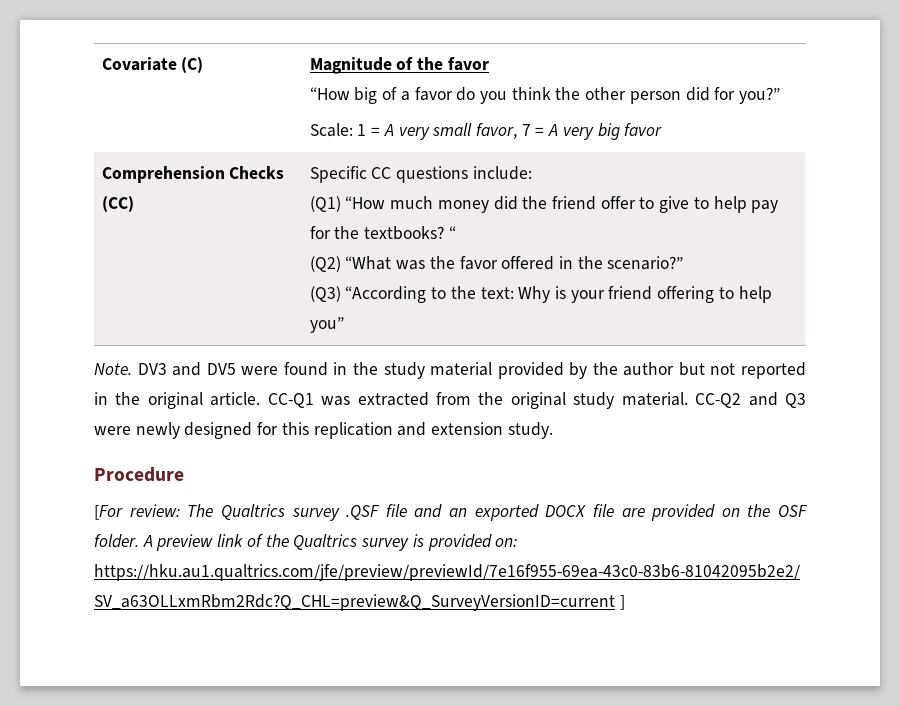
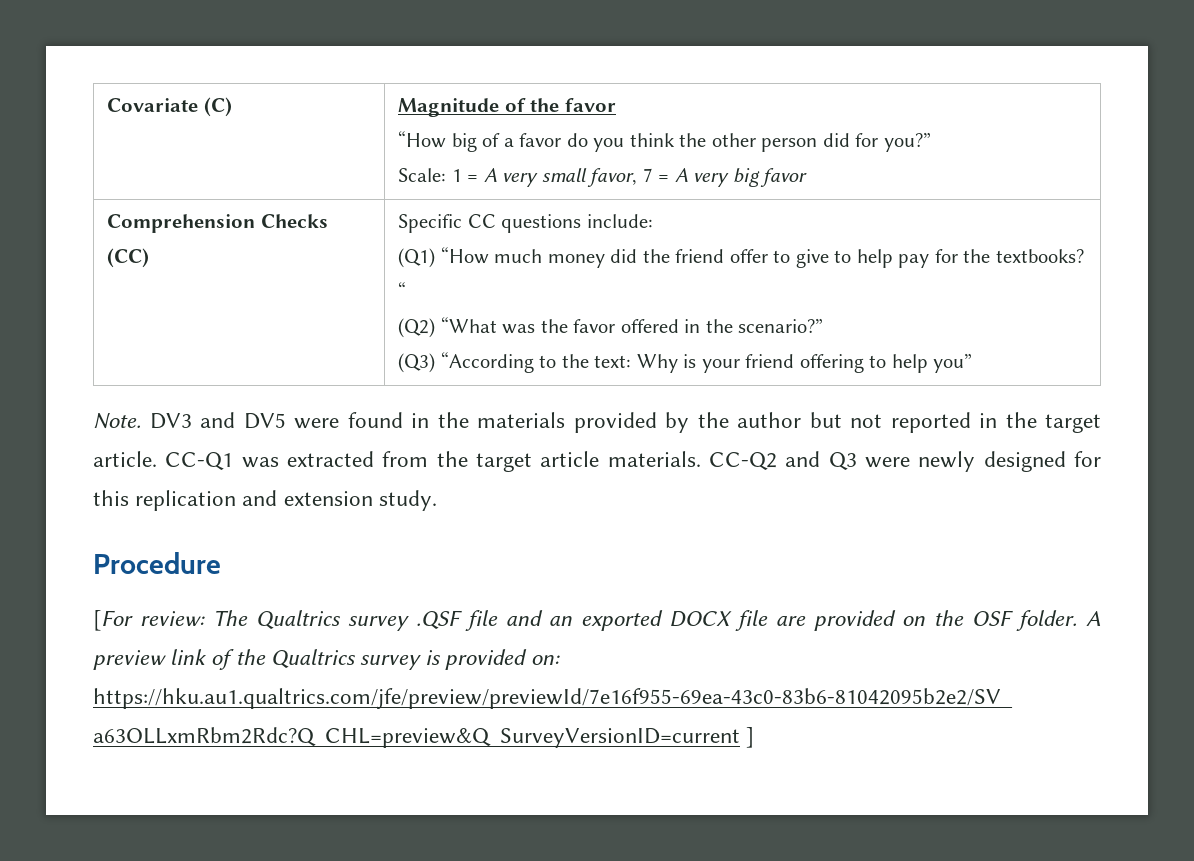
[383,362,493,379] study material -> [477,412,565,428] materials
[147,392,203,409] original -> [1045,414,1101,433] target
[510,392,688,409] original study material. -> [475,451,701,472] target article materials.

